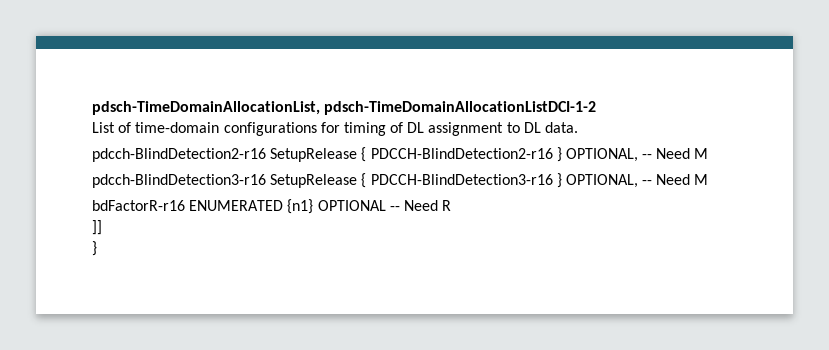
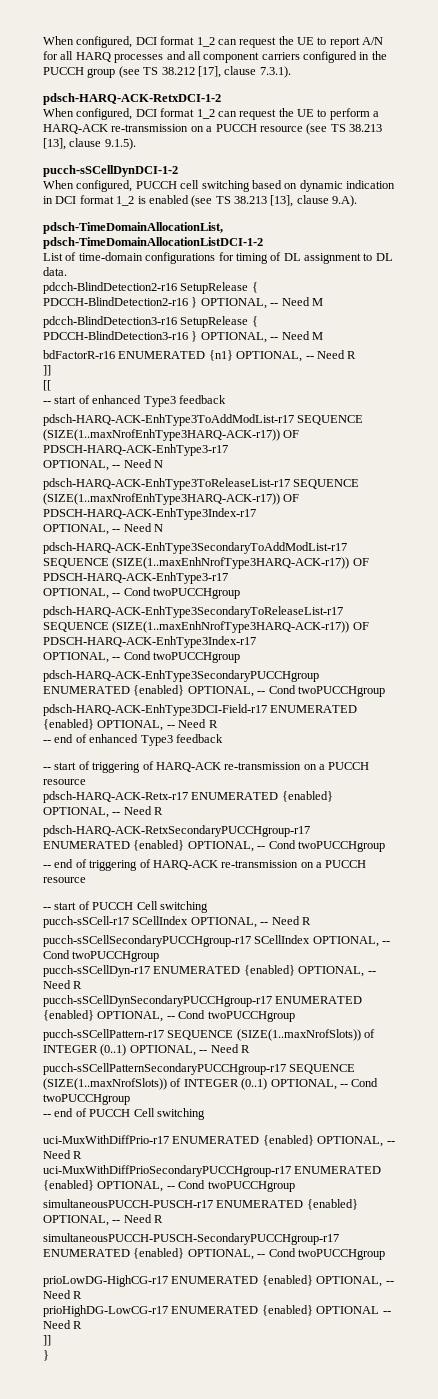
(92, 108) none -> [43,36,384,48] [43,51,387,63] [43,66,291,78] [43,93,221,105] [43,108,380,120] [43,123,382,135] [43,138,136,150] [43,165,178,177] [43,180,395,192] [43,195,358,207] When configured, DCI format 1_2 can request the UE to report A/N for all HARQ processes and all component carriers configured in the PUCCH group (see TS 38.212 [17], clause 7.3.1). // pdsch-HARQ-ACK-RetxDCI-1-2 // When configured, DCI format 1_2 can request the UE to perform a HARQ-ACK re-transmission on a PUCCH resource (see TS 38.213 [13], clause 9.1.5). // pucch-sSCellDynDCI-1-2 // When configured, PUCCH cell switching based on dynamic indication in DCI format 1_2 is enabled (see TS 38.213 [13], clause 9.A). //
(314, 206) none -> [236,350,357,362] [43,365,51,376] [43,380,51,391] [43,395,226,407] [43,414,364,426] [43,429,300,441] [43,444,228,456] [43,459,164,471] [43,478,360,490] [43,493,300,505] [43,508,256,520] [43,523,164,535] [43,542,347,554] [43,557,369,569] [43,572,228,584] [43,587,241,599] [43,606,343,618] [43,621,369,633] [43,636,256,648] [43,651,241,663] [43,670,319,682] [43,685,385,697] [43,704,358,716] [43,719,218,731] [43,734,223,746] [43,761,370,773] [43,779,86,785] [43,791,333,803] [43,806,164,818] [43,825,310,837] [43,840,385,852] [43,859,367,871] [43,877,86,883] [43,901,208,913] [43,916,311,928] [43,935,391,947] [43,950,160,962] [43,965,376,977] [43,980,83,989] [43,995,363,1007] [43,1010,295,1022] [43,1029,376,1041] [43,1044,250,1056] [43,1063,356,1075] [43,1078,379,1090] [43,1094,130,1105] [43,1108,205,1120] [43,1135,395,1147] [43,1150,83,1159] [43,1165,382,1177] [43,1180,295,1192] [43,1199,358,1210] [43,1214,164,1226] [43,1233,339,1245] [43,1248,385,1260] [43,1275,394,1287] [43,1290,83,1299] [43,1305,313,1317] OPTIONAL, -- Need R // ]] // [[ // -- start of enhanced Type3 feedback // pdsch-HARQ-ACK-EnhType3ToAddModList-r17 SEQUENCE (SIZE(1..maxNrofEnhType3HARQ-ACK-r17)) OF PDSCH-HARQ-ACK-EnhType3-r17 // OPTIONAL, -- Need N // pdsch-HARQ-ACK-EnhType3ToReleaseList-r17 SEQUENCE (SIZE(1..maxNrofEnhType3HARQ-ACK-r17)) OF PDSCH-HARQ-ACK-EnhType3Index-r17 // OPTIONAL, -- Need N // pdsch-HARQ-ACK-EnhType3SecondaryToAddModList-r17 SEQUENCE (SIZE(1..maxEnhNrofType3HARQ-ACK-r17)) OF PDSCH-HARQ-ACK-EnhType3-r17 // OPTIONAL, -- Cond twoPUCCHgroup // pdsch-HARQ-ACK-EnhType3SecondaryToReleaseList-r17 SEQUENCE (SIZE(1..maxEnhNrofType3HARQ-ACK-r17)) OF PDSCH-HARQ-ACK-EnhType3Index-r17 // OPTIONAL, -- Cond twoPUCCHgroup // pdsch-HARQ-ACK-EnhType3SecondaryPUCCHgroup ENUMERATED {enabled} OPTIONAL, -- Cond twoPUCCHgroup // pdsch-HARQ-ACK-EnhType3DCI-Field-r17 ENUMERATED {enabled} OPTIONAL, -- Need R // -- end of enhanced Type3 feedback // -- start of triggering of HARQ-ACK re-transmission on a PUCCH resource // pdsch-HARQ-ACK-Retx-r17 ENUMERATED {enabled} OPTIONAL, -- Need R // pdsch-HARQ-ACK-RetxSecondaryPUCCHgroup-r17 ENUMERATED {enabled} OPTIONAL, -- Cond twoPUCCHgroup // -- end of triggering of HARQ-ACK re-transmission on a PUCCH resource // -- start of PUCCH Cell switching // pucch-sSCell-r17 SCellIndex OPTIONAL, -- Need R // pucch-sSCellSecondaryPUCCHgroup-r17 SCellIndex OPTIONAL, -- Cond twoPUCCHgroup // pucch-sSCellDyn-r17 ENUMERATED {enabled} OPTIONAL, -- Need R // pucch-sSCellDynSecondaryPUCCHgroup-r17 ENUMERATED {enabled} OPTIONAL, -- Cond twoPUCCHgroup // pucch-sSCellPattern-r17 SEQUENCE (SIZE(1..maxNrofSlots)) of INTEGER (0..1) OPTIONAL, -- Need R // pucch-sSCellPatternSecondaryPUCCHgroup-r17 SEQUENCE (SIZE(1..maxNrofSlots)) of INTEGER (0..1) OPTIONAL, -- Cond twoPUCCHgroup // -- end of PUCCH Cell switching // uci-MuxWithDiffPrio-r17 ENUMERATED {enabled} OPTIONAL, -- Need R // uci-MuxWithDiffPrioSecondaryPUCCHgroup-r17 ENUMERATED {enabled} OPTIONAL, -- Cond twoPUCCHgroup // simultaneousPUCCH-PUSCH-r17 ENUMERATED {enabled} OPTIONAL, -- Need R // simultaneousPUCCH-PUSCH-SecondaryPUCCHgroup-r17 ENUMERATED {enabled} OPTIONAL, -- Cond twoPUCCHgroup // prioLowDG-HighCG-r17 ENUMERATED {enabled} OPTIONAL, -- Need R // prioHighDG-LowCG-r17 ENUMERATED {enabled}

